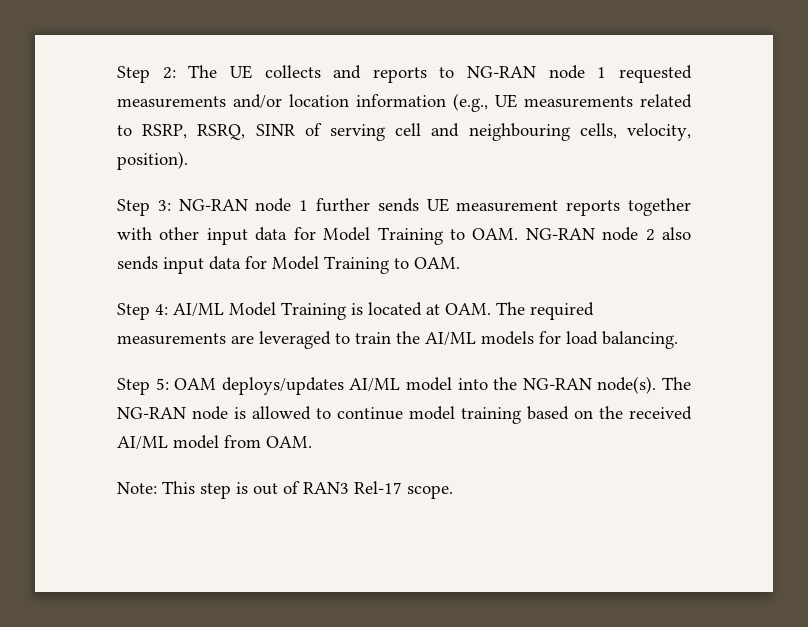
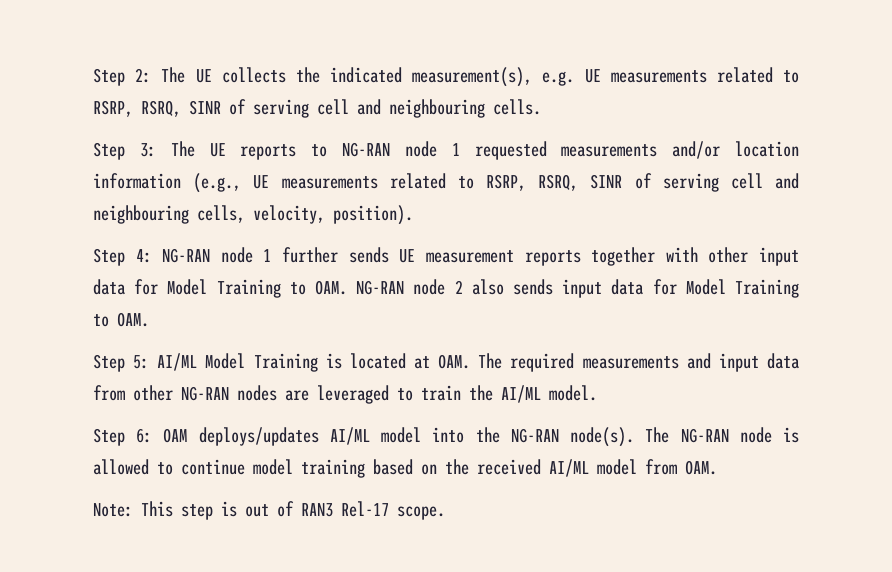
[333,65,362,79] and -> [295,67,799,87] [93,99,541,118] [93,141,226,160] the indicated measurement(s), e.g. UE measurements related to RSRP, RSRQ, SINR of serving cell and neighbouring cells. // Step 3: The UE
[157,200,171,211] 3: -> [135,249,152,263] 4:
[155,304,168,315] 4: -> [133,355,150,369] 5:
(226, 339) none -> [686,353,799,372] [93,385,277,401] and input data from other NG-RAN nodes
[481,331,678,349] [117,378,169,395] models for load balancing. // Step 5: -> [549,385,597,401] [93,428,153,446] model. // Step 6:

